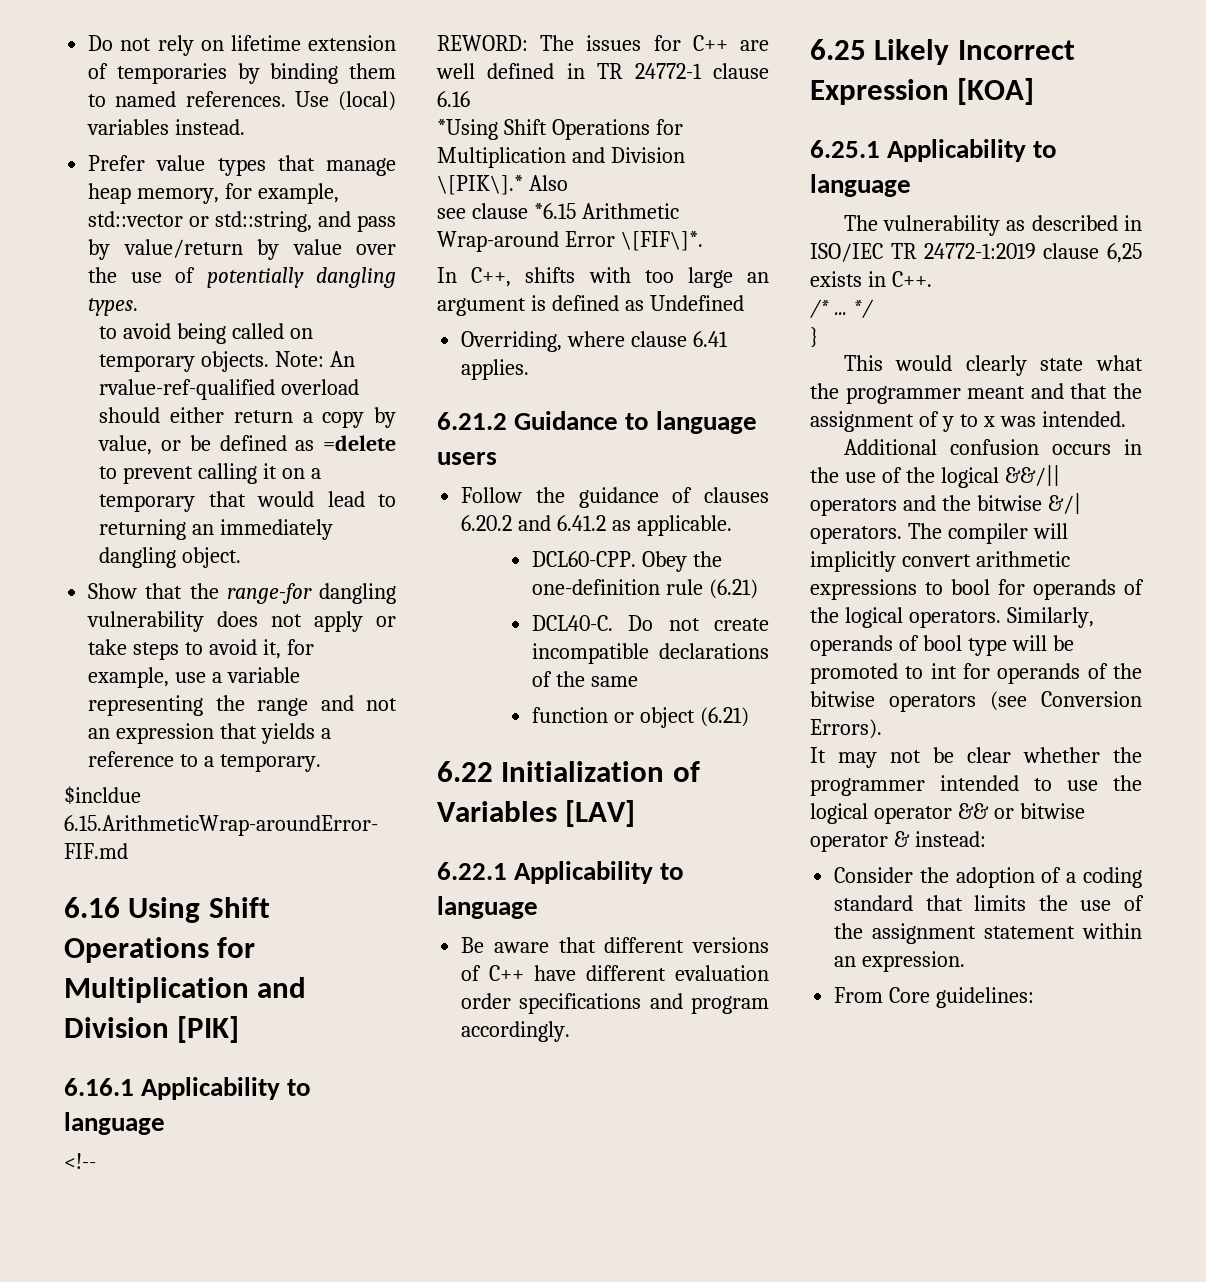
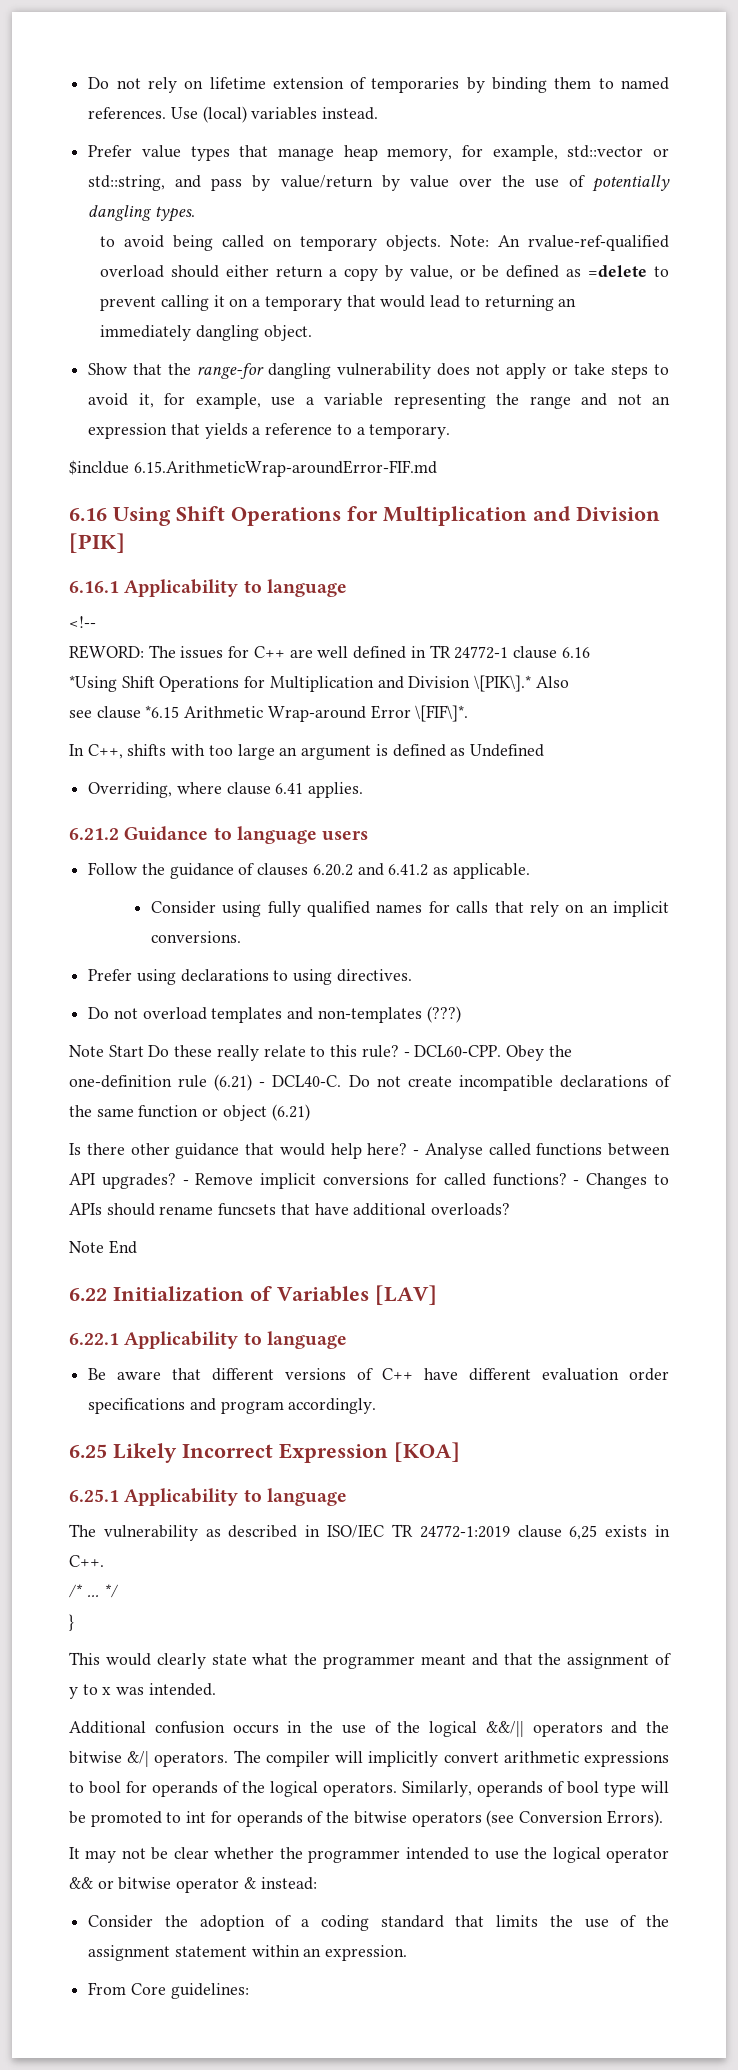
(732, 525) none -> [150,901,669,917] [150,931,241,943] [88,969,412,985] [88,1006,461,1023] [69,1045,410,1061] Consider using fully qualified names for calls that rely on an implicit conversions. // Prefer using declarations to using directives. // Do not overload templates and non-templates (???) // Note Start Do these really relate to this rule? -
(758, 589) // -> [259,1082,266,1087] -
(638, 681) // -> (134, 1112) none
(749, 717) none -> [69,1143,670,1159] [69,1173,669,1189] [69,1203,511,1216] [69,1240,137,1254] // Is there other guidance that would help here? - Analyse called functions between API upgrades? - Remove implicit conversions for called functions? - Changes to APIs should rename funcsets that have additional overloads? // Note End

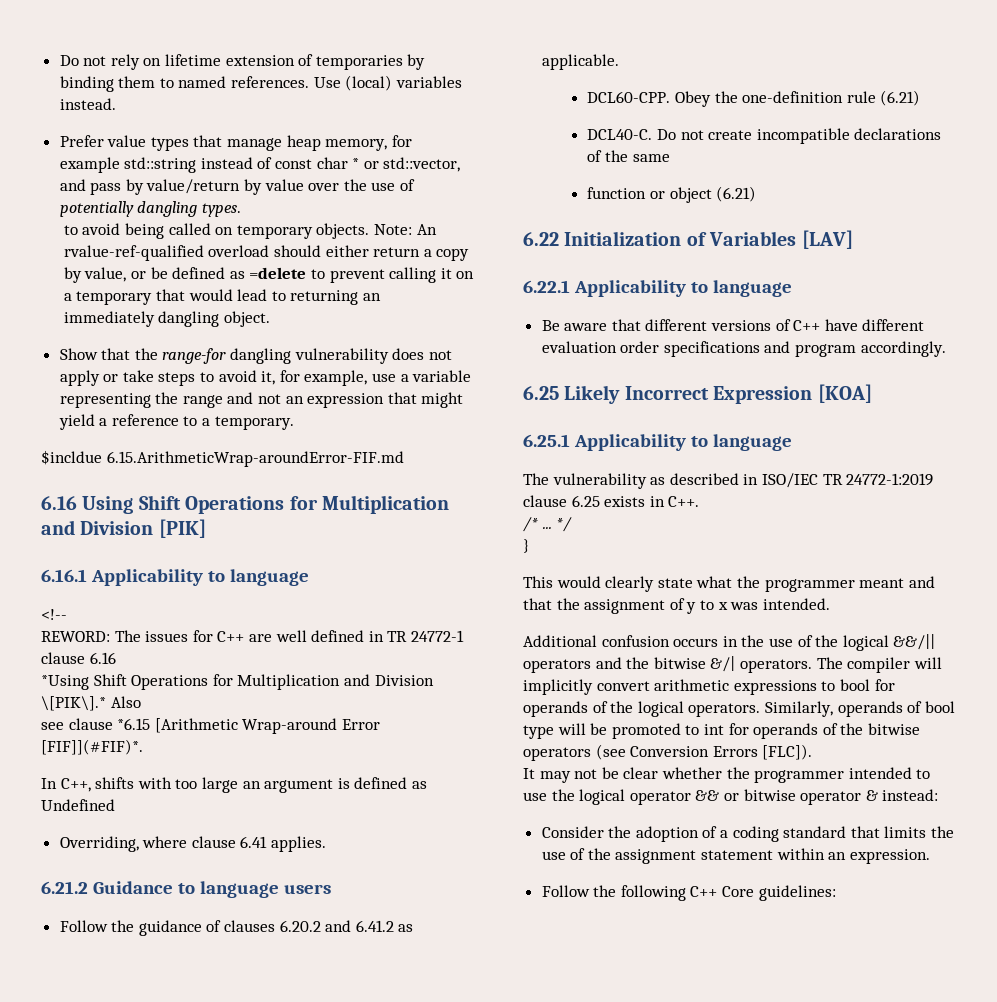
[492,145,669,161] [88,175,166,191] example, std::vector or std::string, -> [59,157,461,173] example std::string instead of const char * or std::vector,
[204,423,248,439] yields -> [421,392,464,408] [58,414,95,430] might yield
[184,706,264,718] Arithmetic -> [154,718,238,733] [Arithmetic
[415,705,469,722] \[FIF\]*. -> [41,739,143,755] [FIF]](#FIF)*.
[150,901,669,917] [150,931,241,943] [88,969,412,985] [88,1006,461,1023] [69,1045,410,1061] Consider using fully qualified names for calls that rely on an implicit conversions. // Prefer using declarations to using directives. // Do not overload templates and non-templates (???) // Note Start Do these really relate to this rule? - -> (619, 62) none
[259,1082,266,1087] - -> (921, 98) //
(134, 1112) none -> (670, 158) //
[69,1143,670,1159] [69,1173,669,1189] [69,1203,511,1216] [69,1240,137,1254] // Is there other guidance that would help here? - Analyse called functions between API upgrades? - Remove implicit conversions for called functions? - Changes to APIs should rename funcsets that have additional overloads? // Note End -> (757, 194) none
[569,1525,598,1540] 6,25 -> [571,495,600,507] 6.25
[606,1810,663,1827] Errors). -> [712,744,813,760] Errors [FLC]).
[88,1982,127,1995] From -> [541,885,718,901] Follow the following C++

